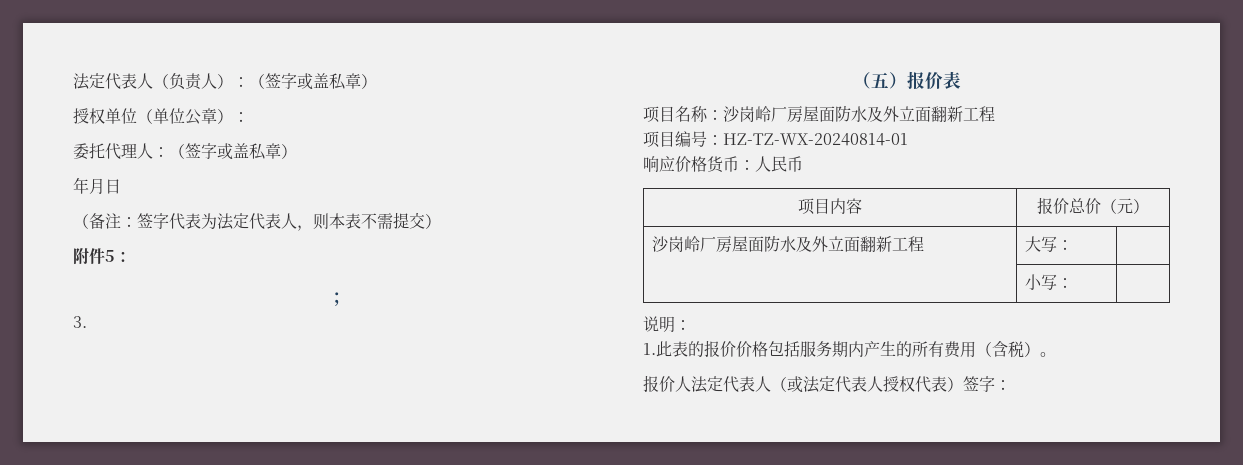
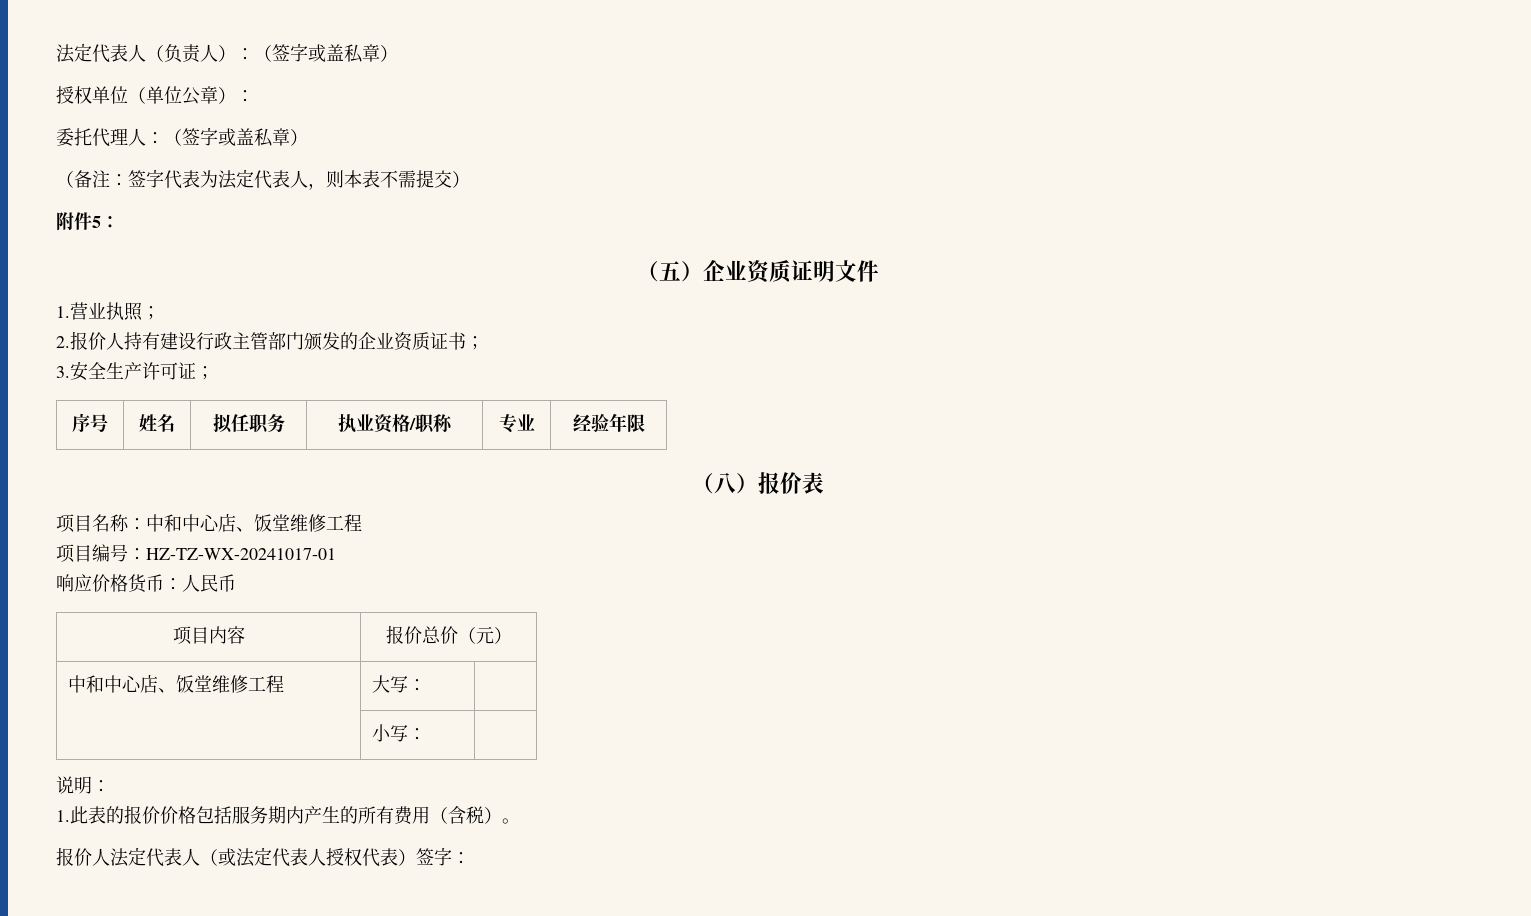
[73,177,121,194] // 年月日 -> (308, 137) none
[327,292,346,306] [73,316,87,328] [852,72,889,89] ； // 3. // （五 -> [636,260,879,284] [56,302,160,321] [56,331,484,351] [56,361,214,381] [72,413,108,432] [139,414,175,432] [212,414,285,434] [338,414,453,434] [498,413,535,433] [572,413,645,432] [691,472,736,494] （五）企业资质证明文件 // 1.营业执照； // 2.报价人持有建设行政主管部门颁发的企业资质证书； // 3.安全生产许可证； // 序号 | 姓名 | 拟任职务 | 执业资格/职称 | 专业 | 经验年限 // （八
[723,105,963,123] 沙岗岭厂房屋面防水及外立面翻新 -> [146,513,326,532] 中和中心店、饭堂维修
[723,133,908,146] HZ-TZ-WX-20240814-01 -> [146,548,336,560] HZ-TZ-WX-20241017-01
[652,235,893,253] 沙岗岭厂房屋面防水及外立面翻新 -> [68,674,249,693] 中和中心店、饭堂维修

